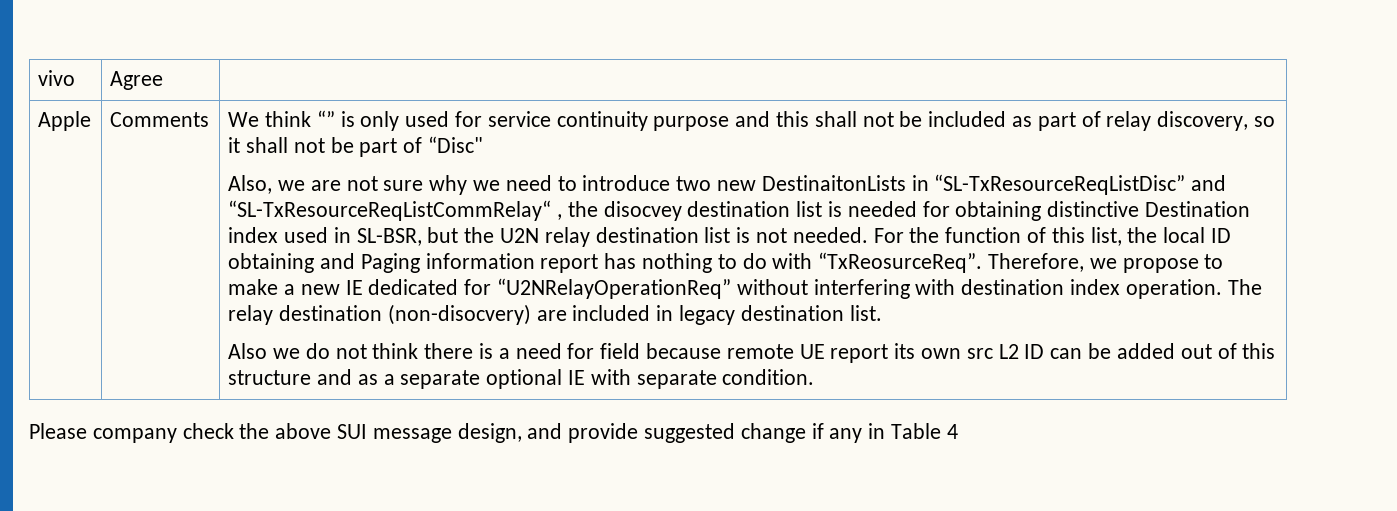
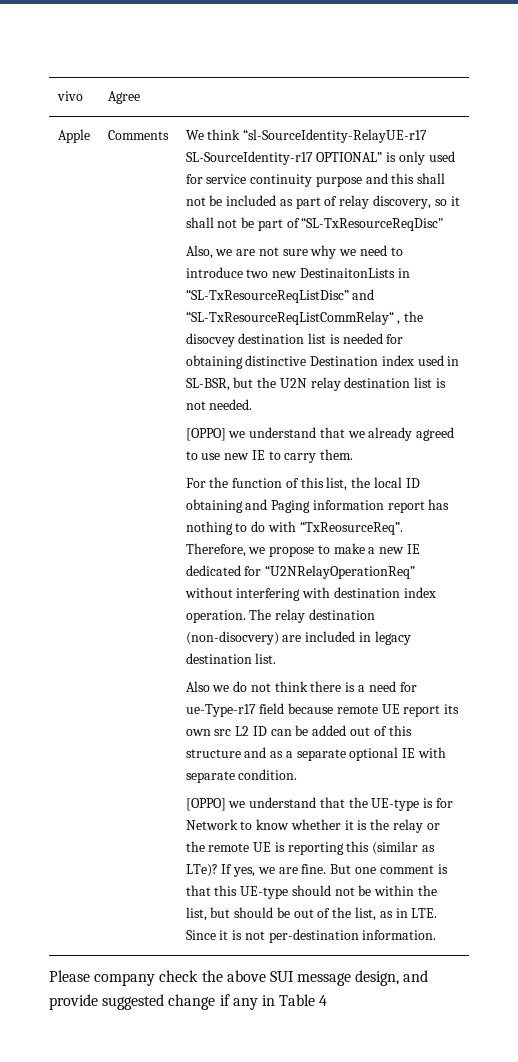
[316,110,335,127] “” -> [243,129,428,143] [185,151,383,165] “sl-SourceIdentity-RelayUE-r17 SL-SourceIdentity-r17 OPTIONAL”
[428,136,484,153] “Disc" -> [301,217,445,231] “SL-TxResourceReqDisc"
(868, 235) none -> [185,427,455,441] [185,449,354,463] // [OPPO] we understand that we already agreed to use new IE to carry them. //
(595, 351) none -> [185,704,256,717] ue-Type-r17
(815, 377) none -> [185,797,453,811] [185,819,440,833] [185,841,435,855] [185,864,448,877] [185,885,437,899] [185,907,438,921] [185,929,437,943] // [OPPO] we understand that the UE-type is for Network to know whether it is the relay or the remote UE is reporting this (similar as LTe)? If yes, we are fine. But one comment is that this UE-type should not be within the list, but should be out of the list, as in LTE. Since it is not per-destination information.

